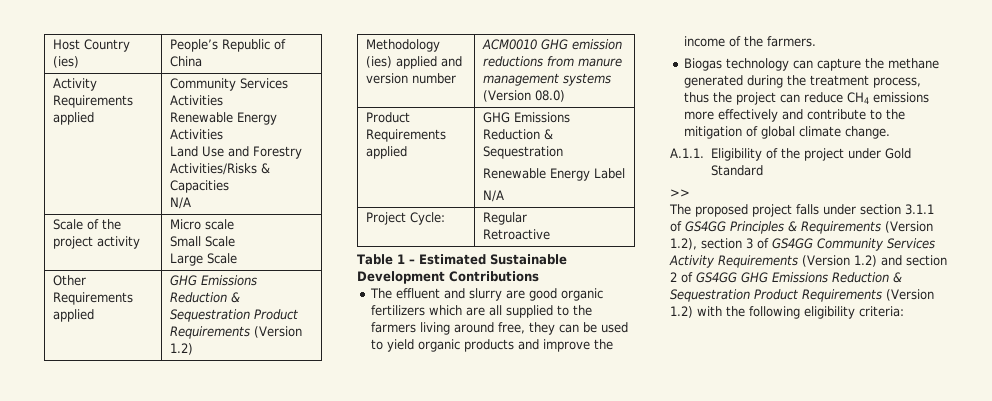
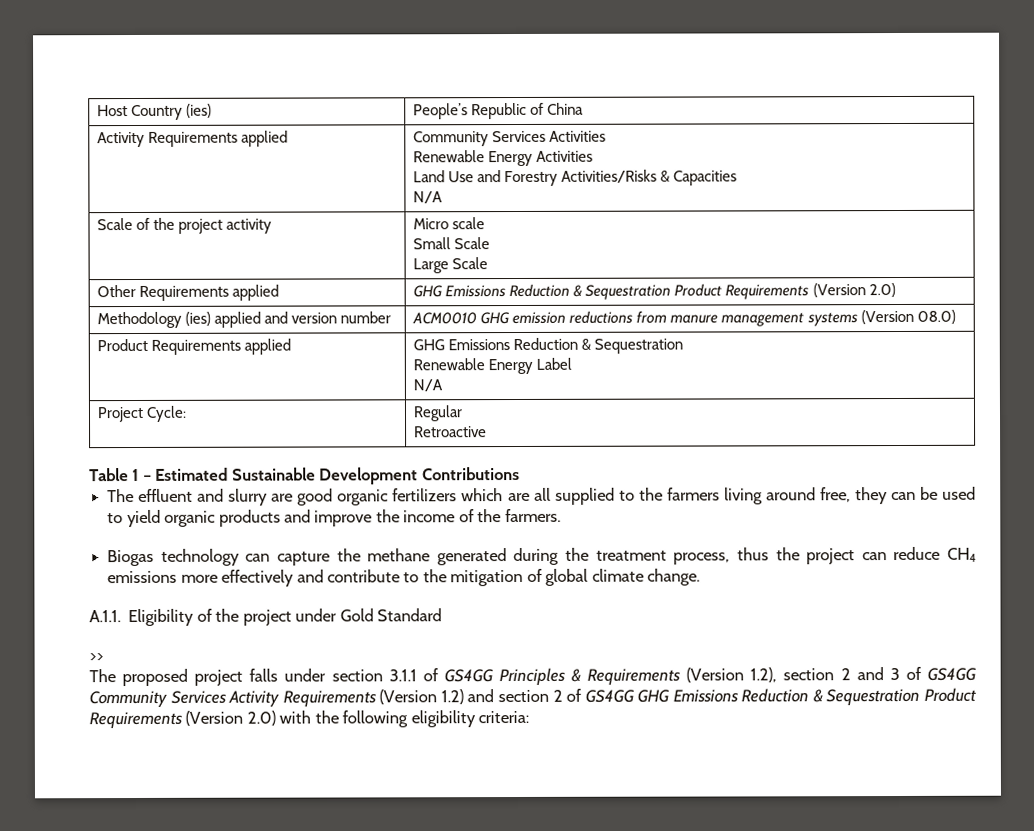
[169,343,193,355] 1.2) -> [868,283,896,298] 2.0)
(742, 243) none -> [840,667,884,681] 2 and
[670,306,693,318] 1.2) -> [246,710,276,726] 2.0)

